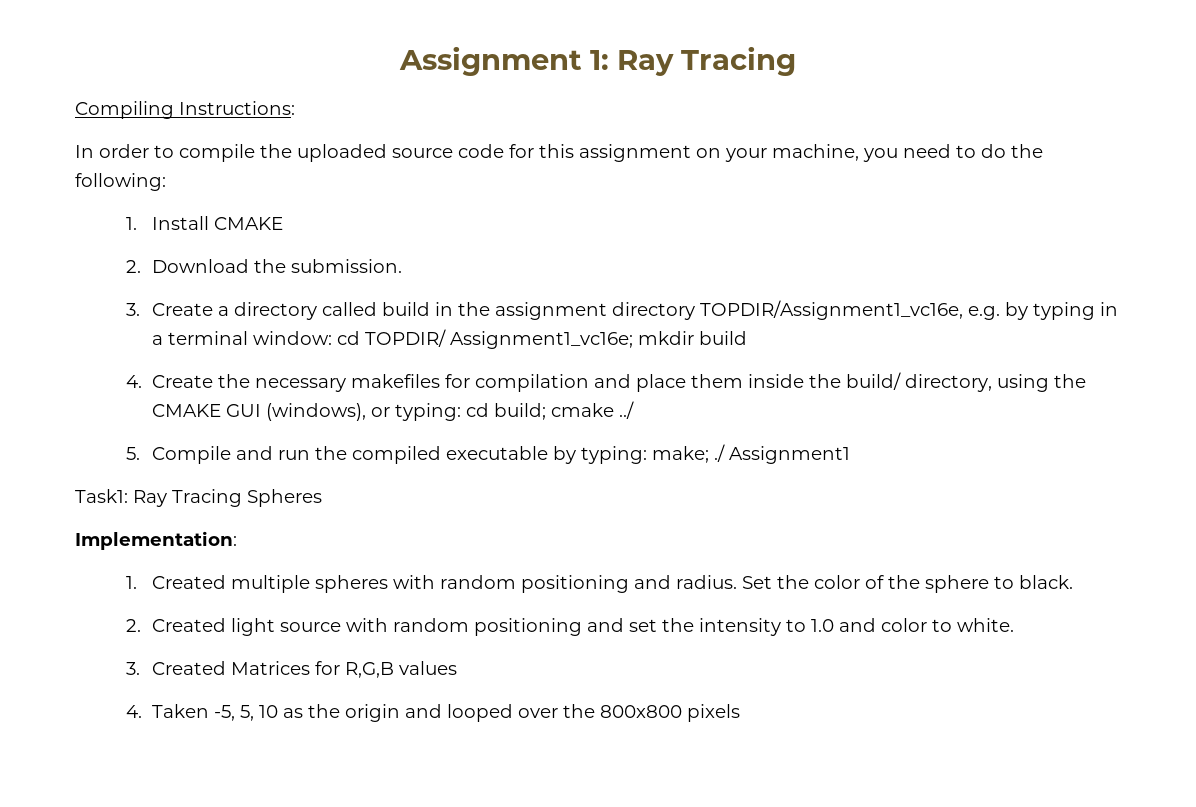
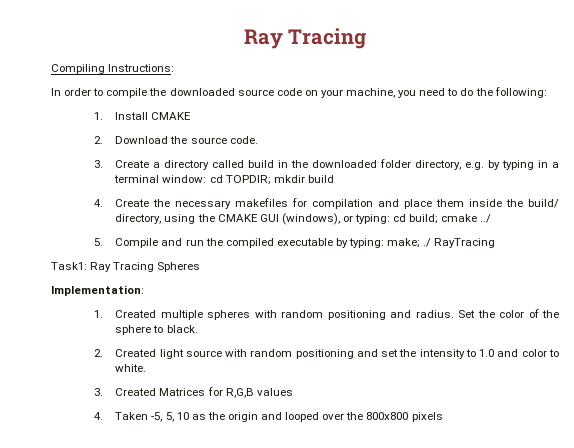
[399,46,609,76] Assignment 1: -> (243, 39) none
[297,144,387,162] uploaded -> [169,88,235,96] downloaded
[509,144,691,162] for this assignment -> (302, 92) none
[290,259,402,273] submission. -> [190,136,258,144] source code.
[494,300,963,320] assignment directory TOPDIR/Assignment1_vc16e, -> [312,159,462,170] downloaded folder directory,
[364,329,633,349] TOPDIR/ Assignment1_vc16e; -> [225,175,271,185] TOPDIR;
[728,446,850,464] Assignment1 -> [434,238,496,248] RayTracing

